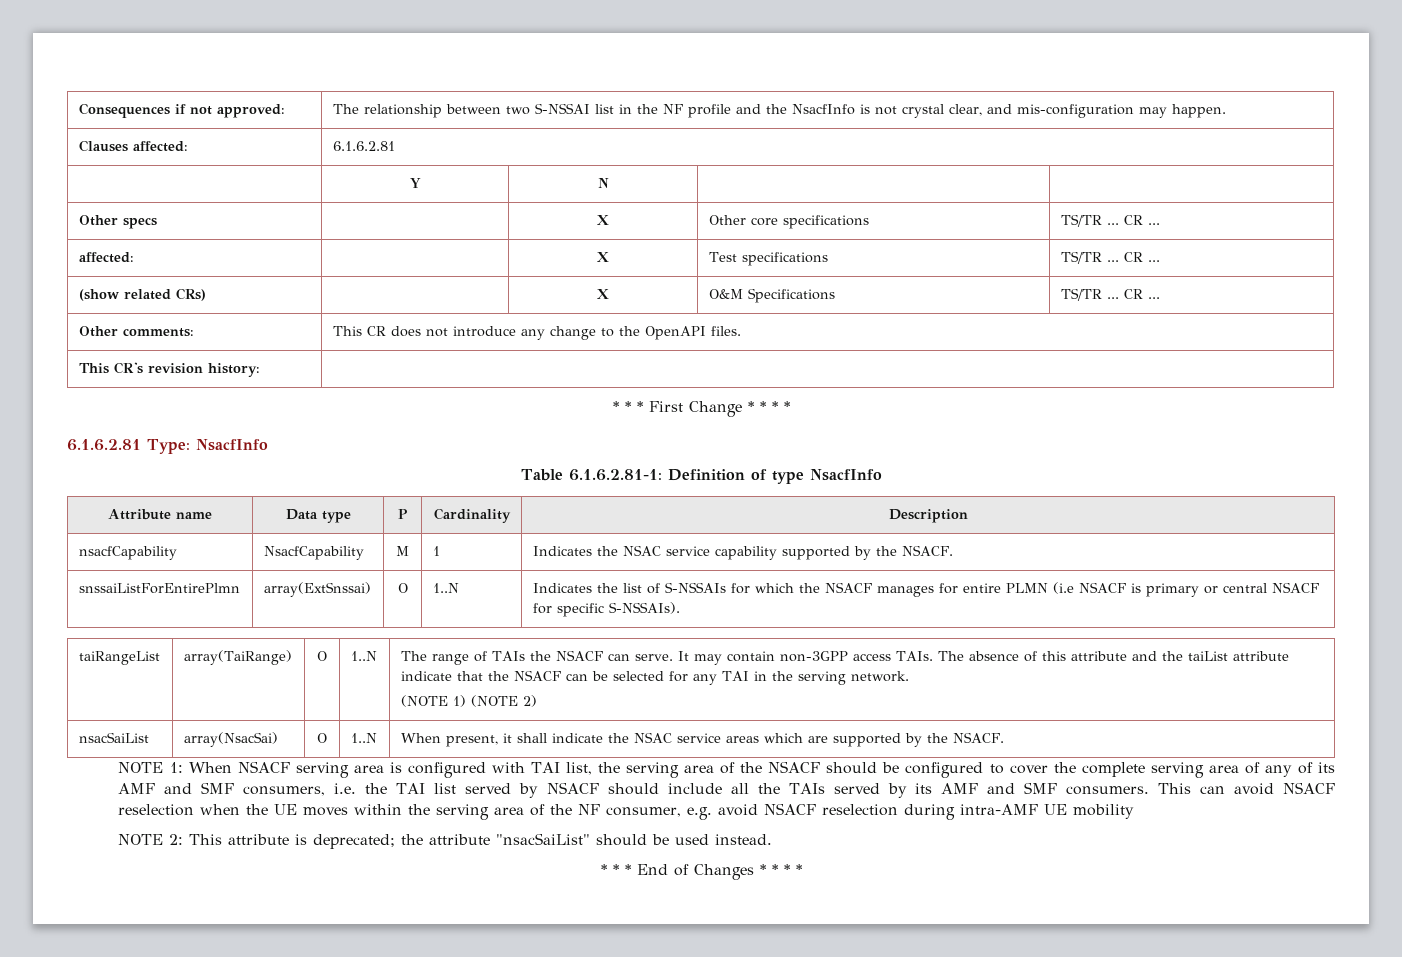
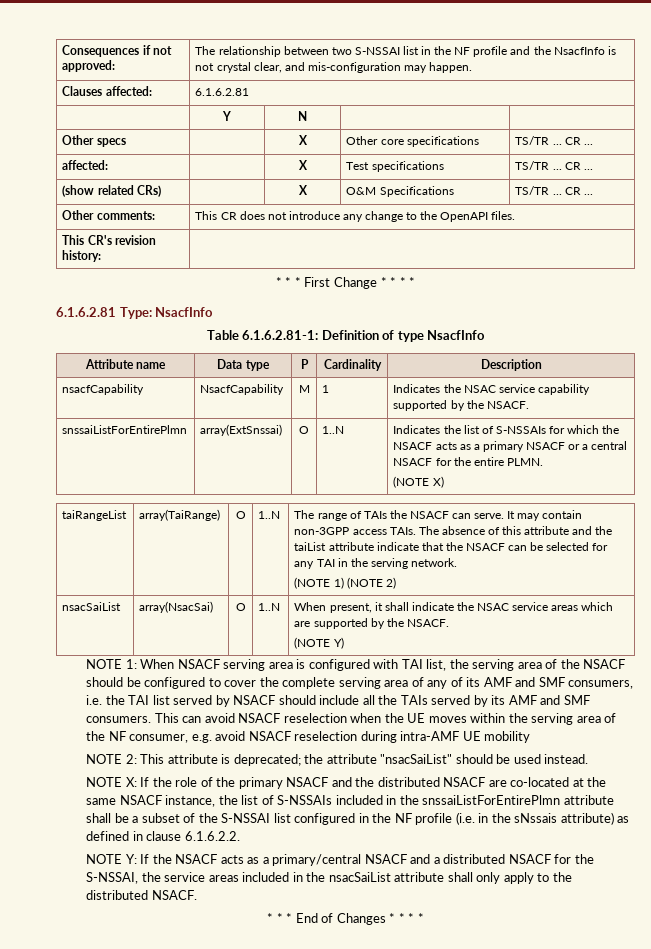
[876,582,1319,597] [532,602,680,617] manages for entire PLMN (i.e NSACF is primary or central NSACF for specific S-NSSAIs). -> [435,441,628,452] [393,457,543,466] [393,476,444,488] acts as a primary NSACF or a central NSACF for the entire PLMN. // (NOTE X)
(1004, 737) none -> [294,637,344,649] // (NOTE Y)
(773, 839) none -> [86,777,607,789] [86,795,614,807] [86,812,630,825] [86,831,240,841] [86,854,594,866] [86,872,572,884] [86,890,197,900] // NOTE X: If the role of the primary NSACF and the distributed NSACF are co-located at the same NSACF instance, the list of S-NSSAIs included in the snssaiListForEntirePlmn attribute shall be a subset of the S-NSSAI list configured in the NF profile (i.e. in the sNssais attribute) as defined in clause 6.1.6.2.2. // NOTE Y: If the NSACF acts as a primary/central NSACF and a distributed NSACF for the S-NSSAI, the service areas included in the nsacSaiList attribute shall only apply to the distributed NSACF.

